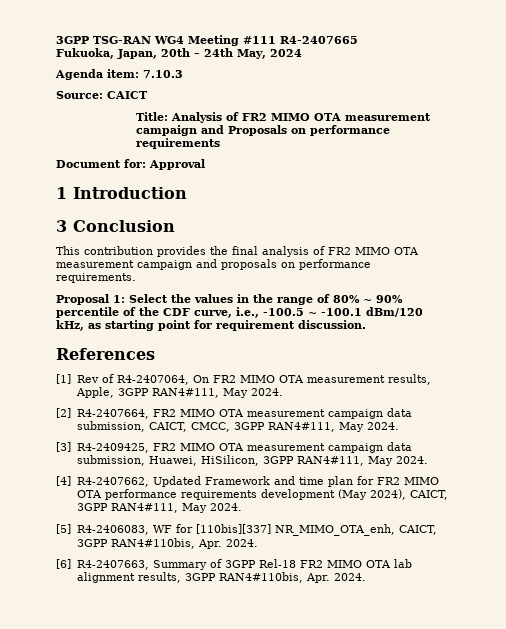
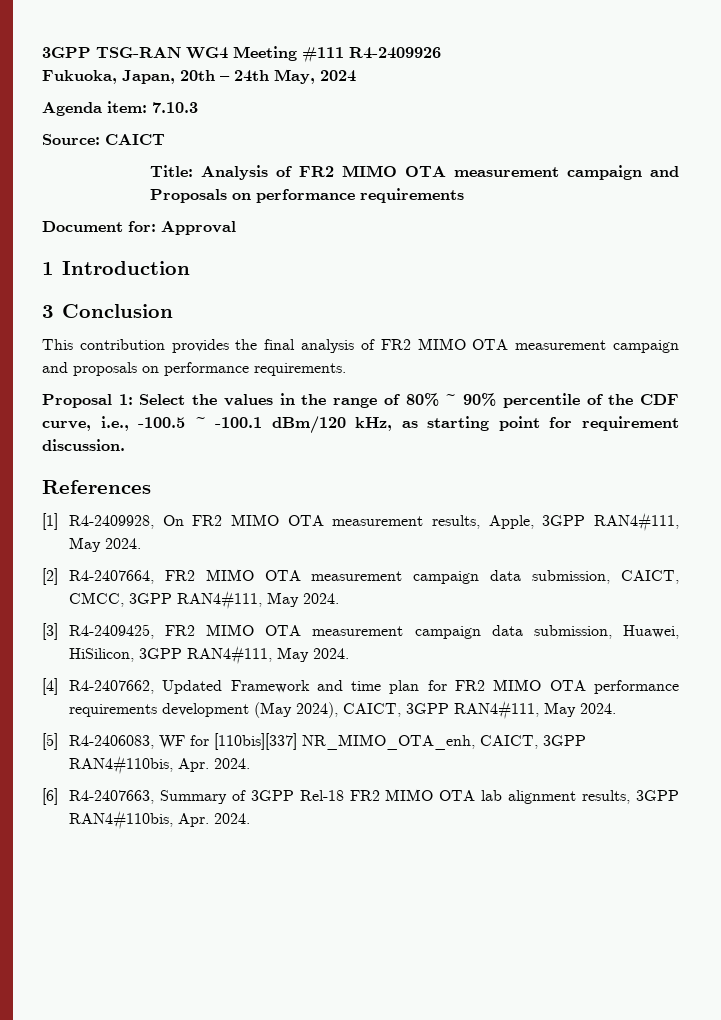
[280,36,358,44] R4-2407665 -> [349,47,441,59] R4-2409926
[76,374,189,385] Rev of R4-2407064, -> [68,515,154,529] R4-2409928,

